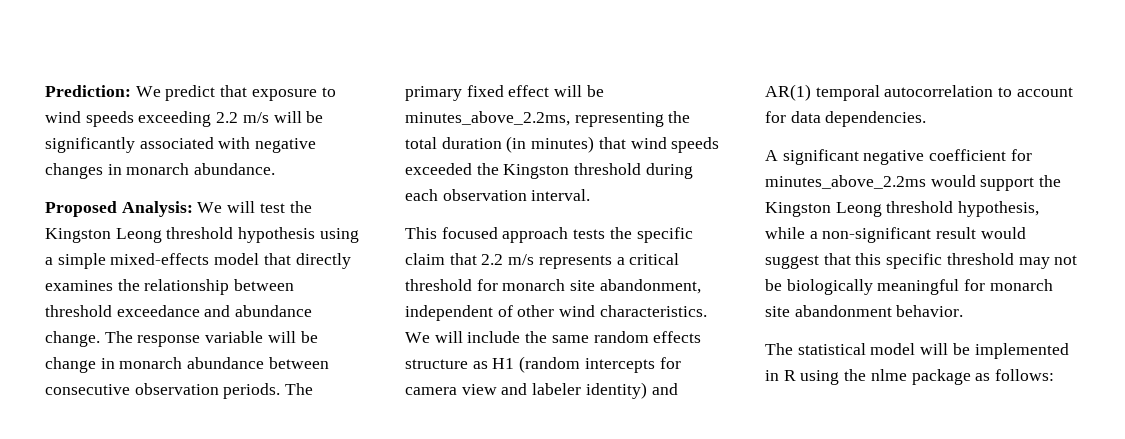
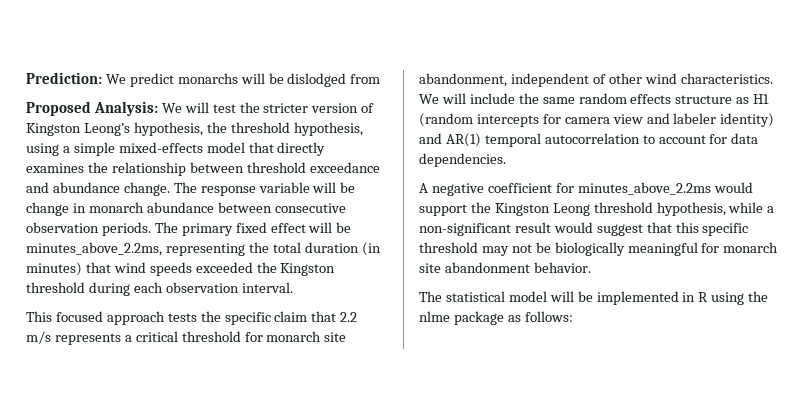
[220,85,336,101] [45,111,324,127] [45,137,317,153] [45,163,276,179] that exposure to wind speeds exceeding 2.2 m/s will be significantly associated with negative changes in monarch abundance. -> [177,73,381,87] monarchs will be dislodged from
[45,227,316,243] Kingston Leong threshold hypothesis -> [263,103,375,113] [26,122,363,136] stricter version of Kingston Leong’s hypothesis, the threshold hypothesis,
[782,149,859,165] significant -> (428, 188) none

